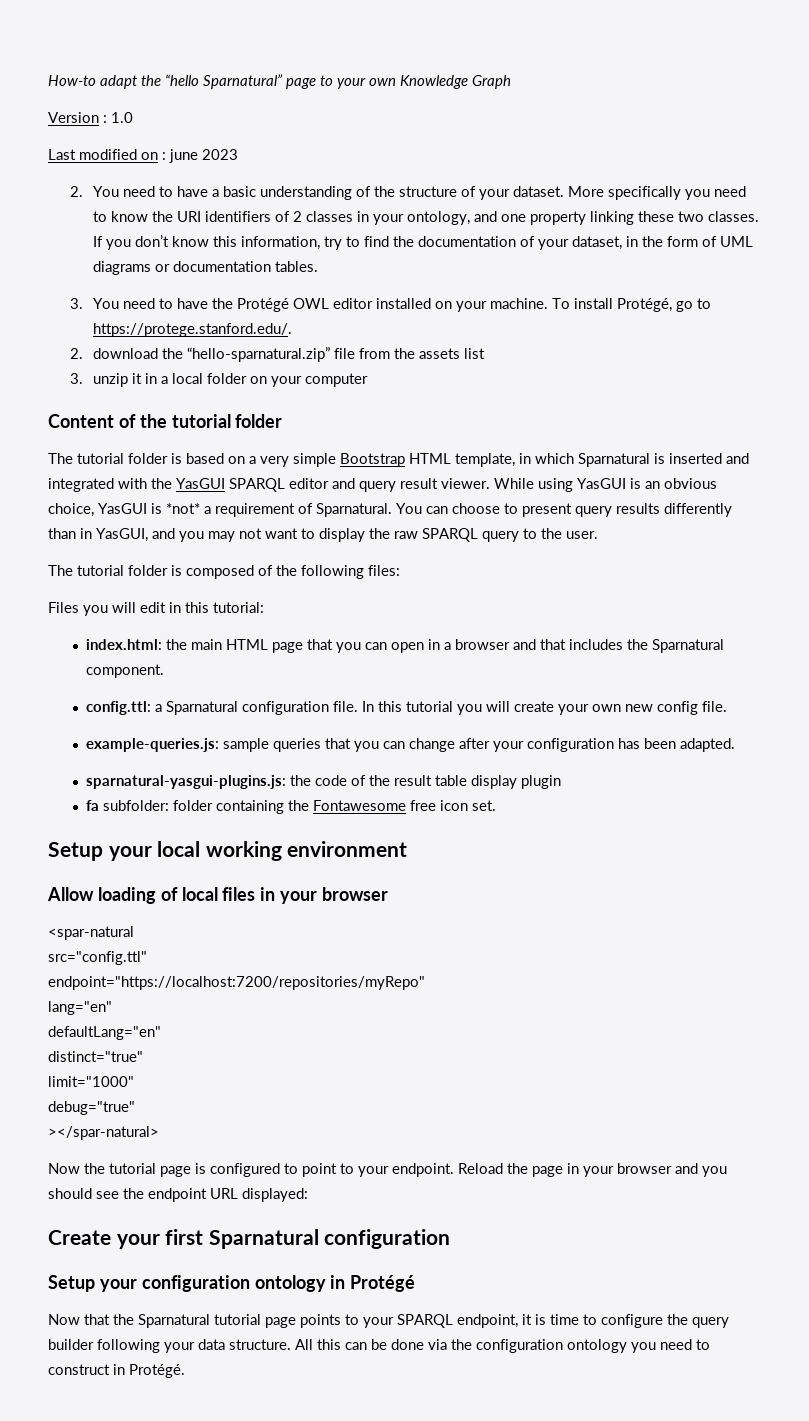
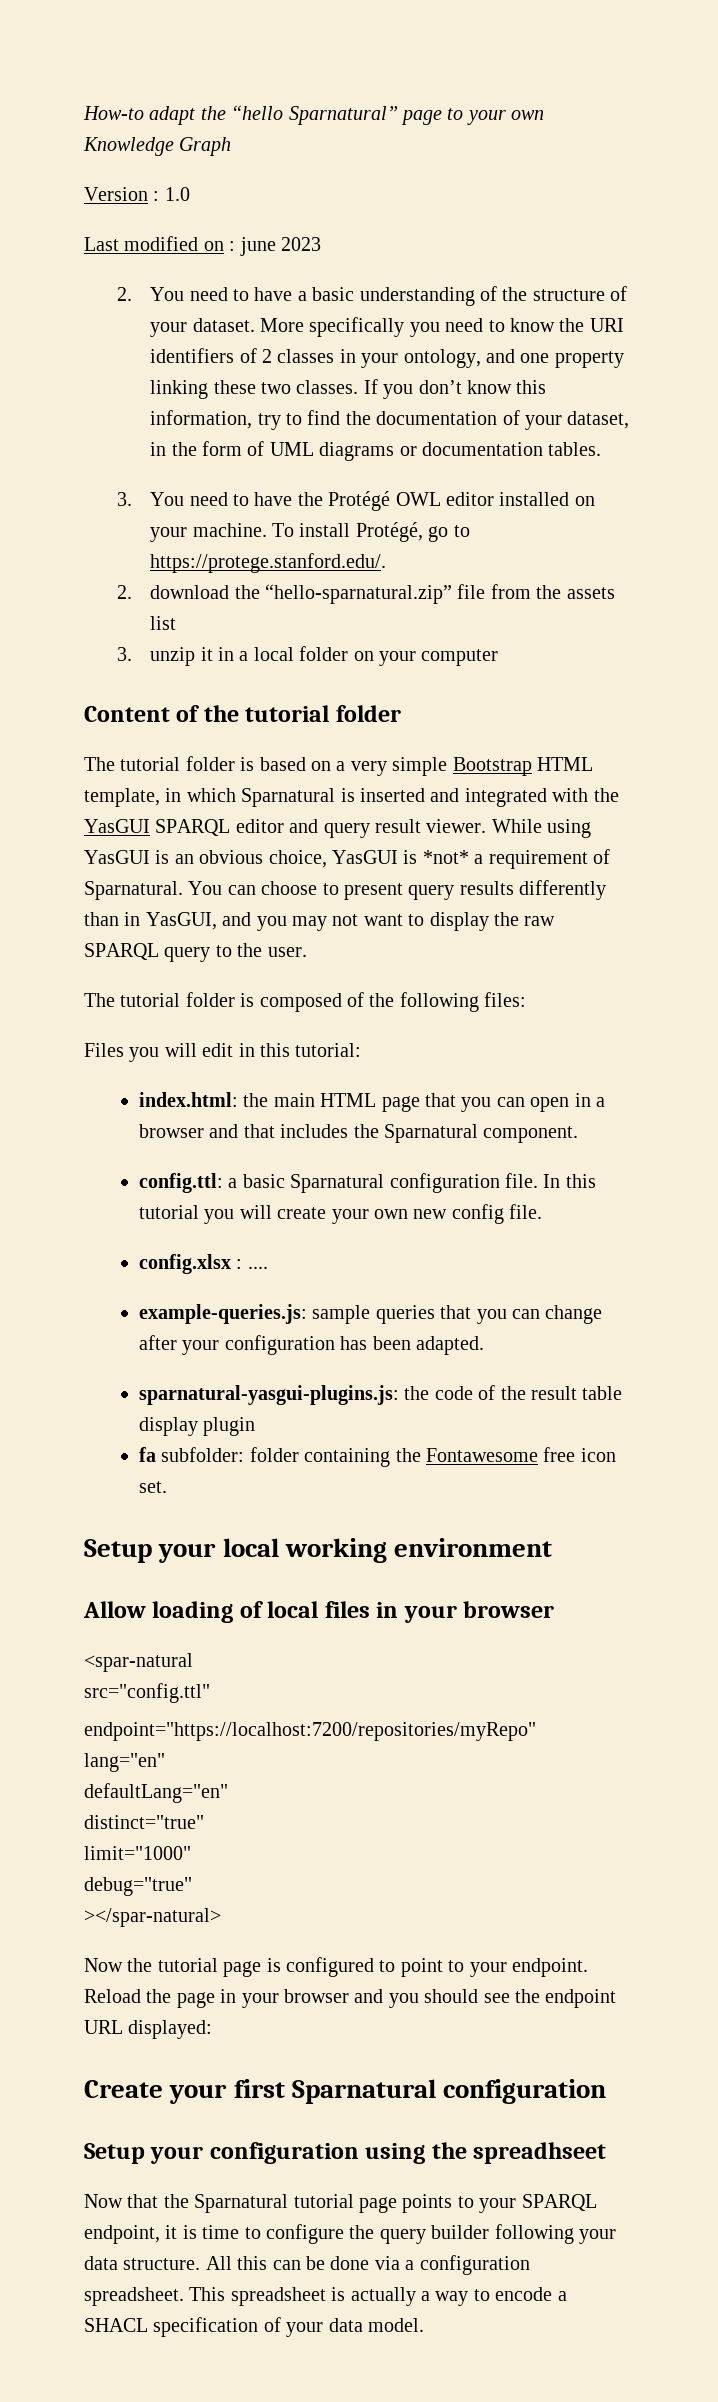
(163, 708) none -> [242,1174,285,1188] basic
(728, 706) none -> [139,1254,268,1274] // config.xlsx : ....
[254,1275,416,1292] ontology in Protégé -> [365,2142,607,2164] using the spreadhseet
[451,1339,710,1353] [48,1364,185,1378] the configuration ontology you need to construct in Protégé. -> [405,2255,530,2275] [84,2287,567,2306] [84,2317,424,2337] a configuration spreadsheet. This spreadsheet is actually a way to encode a SHACL specification of your data model.

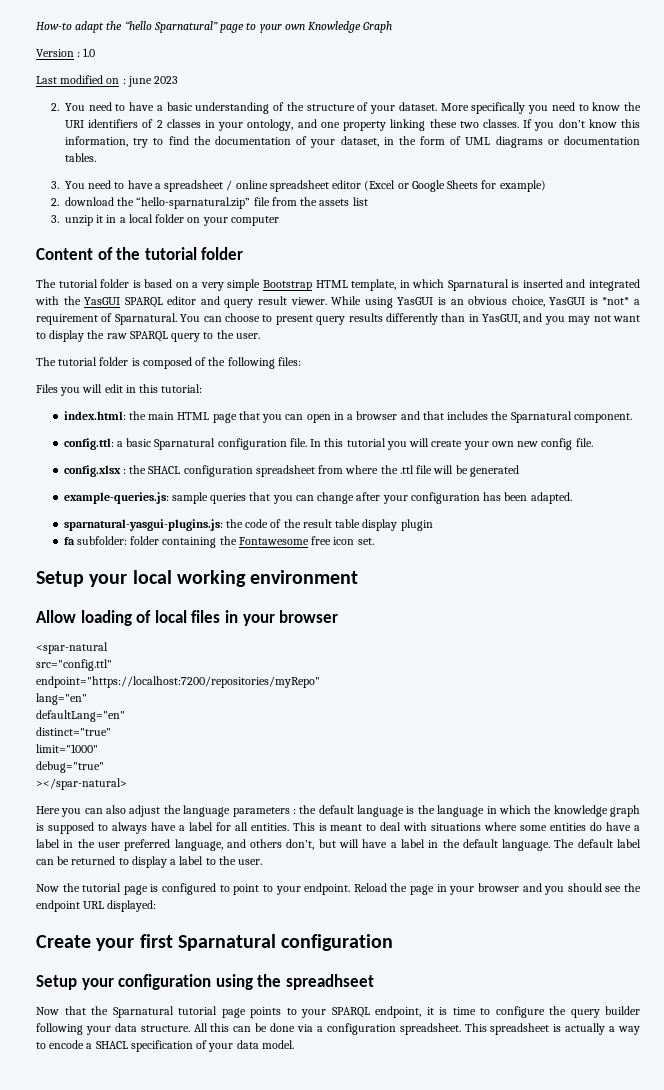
[297,491,595,511] [150,522,470,542] [150,553,387,573] the Protégé OWL editor installed on your machine. To install Protégé, go to https://protege.stanford.edu/. -> [154,180,546,192] a spreadsheet / online spreadsheet editor (Excel or Google Sheets for example)
[247,1266,268,1269] .... -> [129,465,519,477] the SHACL configuration spreadsheet from where the .ttl file will be generated
(221, 1917) none -> [36,805,640,817] [36,822,640,834] [36,839,641,851] [36,856,263,868] // Here you can also adjust the language parameters : the default language is the language in which the knowledge graph is supposed to always have a label for all entities. This is meant to deal with situations where some entities do have a label in the user preferred language, and others don’t, but will have a label in the default language. The default label can be returned to display a label to the user.

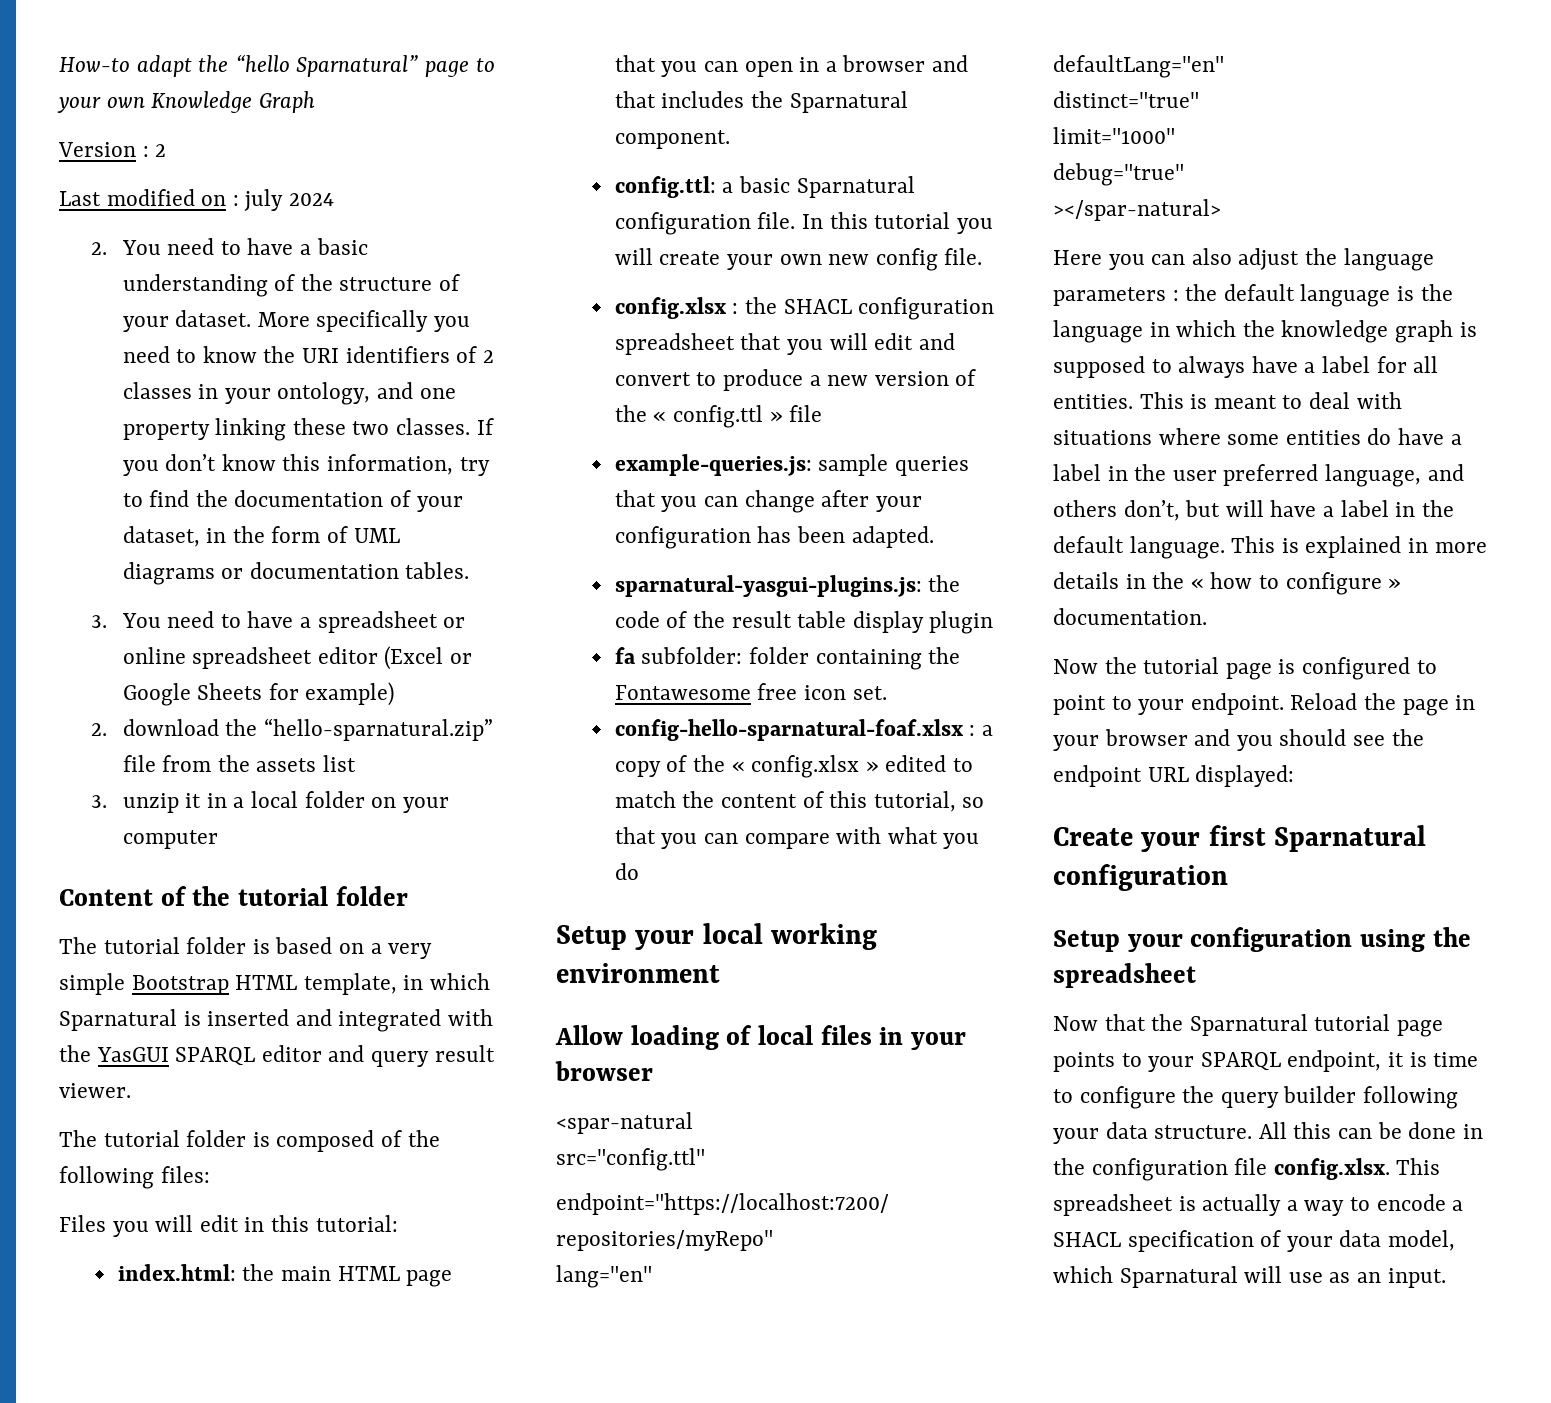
[83,48,96,57] 1.0 -> [155,144,167,157] 2
[127,76,179,87] june 2023 -> [244,189,335,211] july 2024
[226,180,233,191] / -> [443,617,466,628] or
[331,296,640,308] [36,313,641,325] [36,330,260,342] While using YasGUI is an obvious choice, YasGUI is *not* a requirement of Sparnatural. You can choose to present query results differently than in YasGUI, and you may not want to display the raw SPARQL query to the user. -> (131, 1090) none
[318,465,519,477] from where the .ttl file will be generated -> [740,333,955,355] [614,369,977,391] [614,405,823,428] that you will edit and convert to produce a new version of the « config.ttl » file
(374, 541) none -> [614,719,993,741] [614,755,974,778] [614,791,985,812] [614,827,980,849] [614,863,639,880] // config-hello-sparnatural-foaf.xlsx : a copy of the « config.xlsx » edited to match the content of this tutorial, so that you can compare with what you do
[554,839,641,848] [36,856,263,868] The default label can be returned to display a label to the user. -> [1231,536,1487,558] [1053,572,1402,595] [1053,608,1207,625] This is explained in more details in the « how to configure » documentation.
[285,974,374,990] spreadhseet -> [1053,963,1196,988] spreadsheet
[297,1023,461,1035] via a configuration spreadsheet. -> [1462,1124,1483,1139] [1053,1158,1390,1181] in the configuration file config.xlsx.
[261,1040,294,1049] model. -> [1388,1230,1456,1251] [1053,1266,1446,1288] model, which Sparnatural will use as an input.

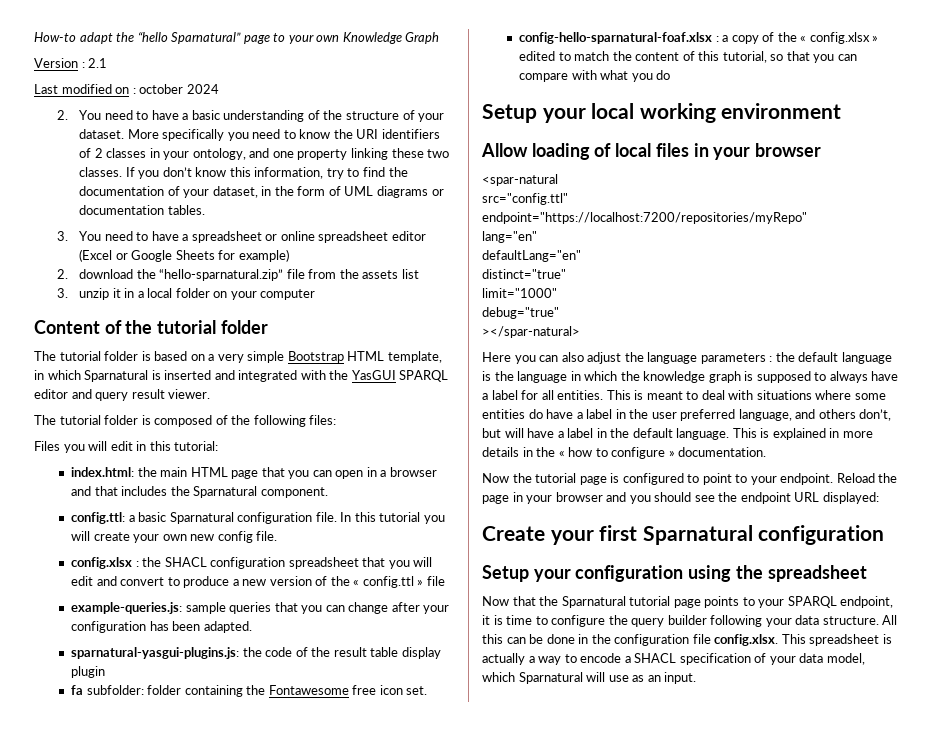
[155,144,167,157] 2 -> [88,58,108,68] 2.1
[244,189,284,211] july -> [139,84,184,94] october

